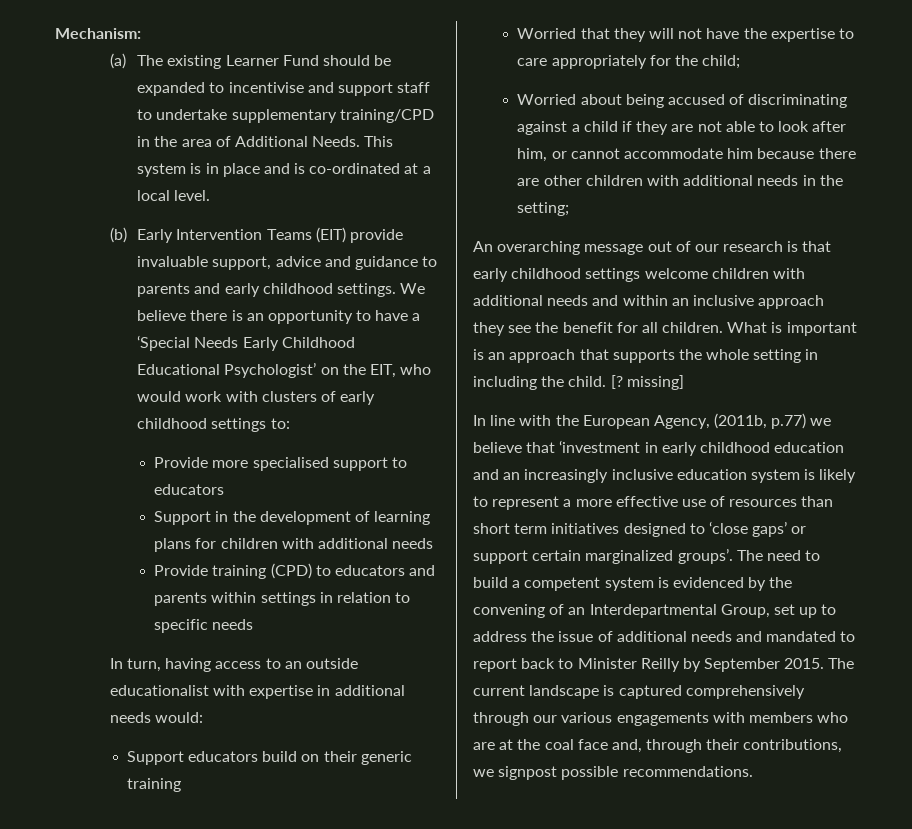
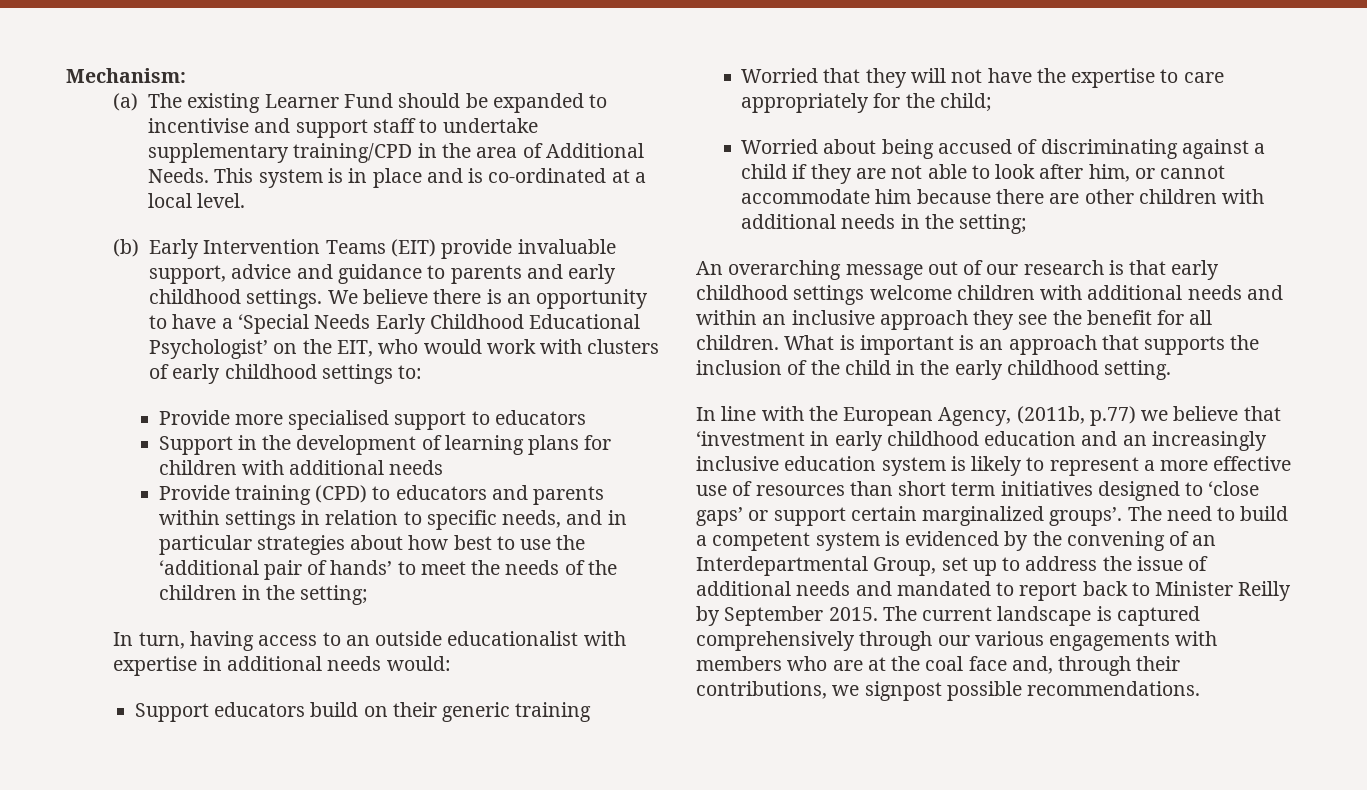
[212,619,254,630] needs -> [502,510,627,528] [158,535,586,555] [158,560,617,580] [158,585,369,605] needs, and in particular strategies about how best to use the ‘additional pair of hands’ to meet the needs of the children in the setting;
[706,349,819,363] [473,375,684,390] whole setting in including the child. [? missing] -> [696,360,1172,380] inclusion of the child in the early childhood setting.

